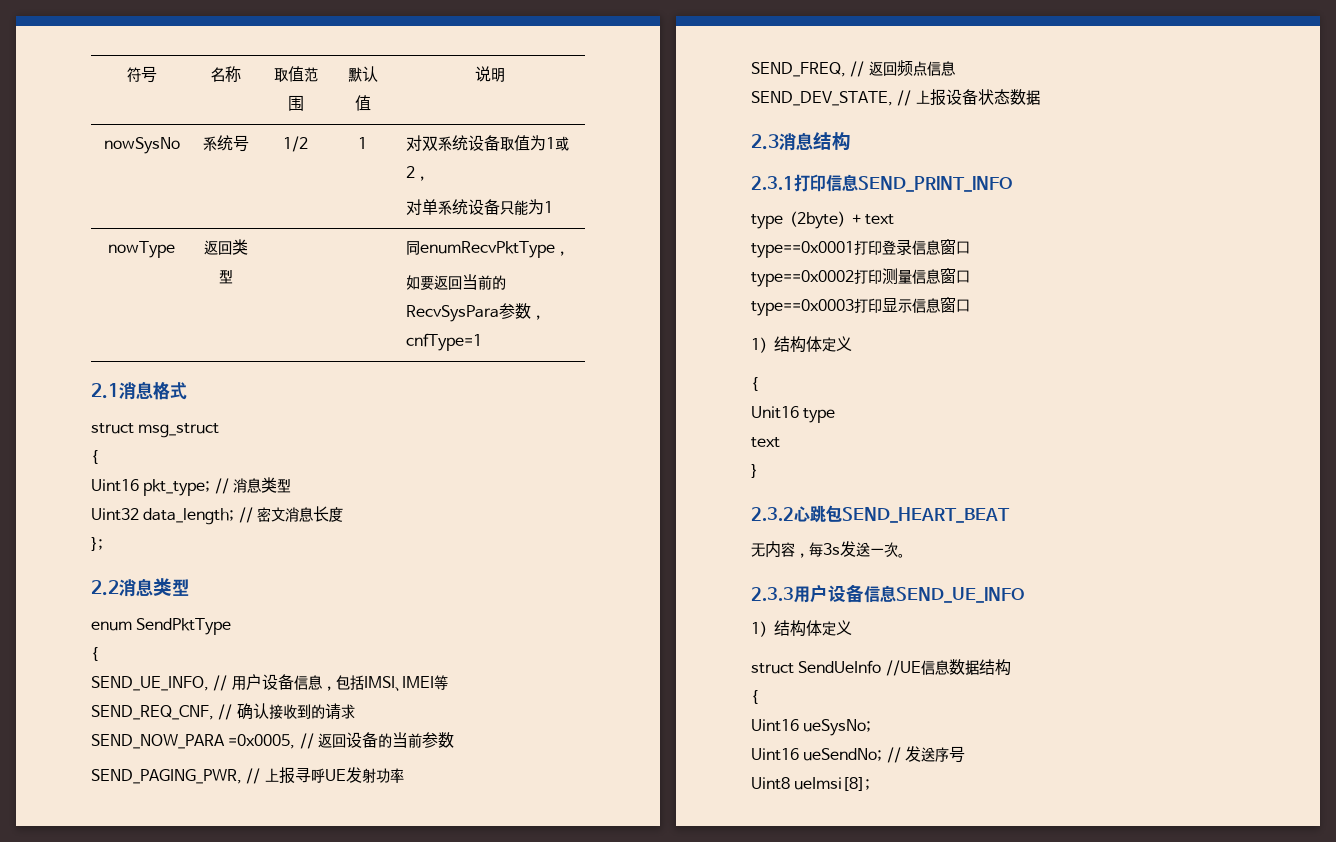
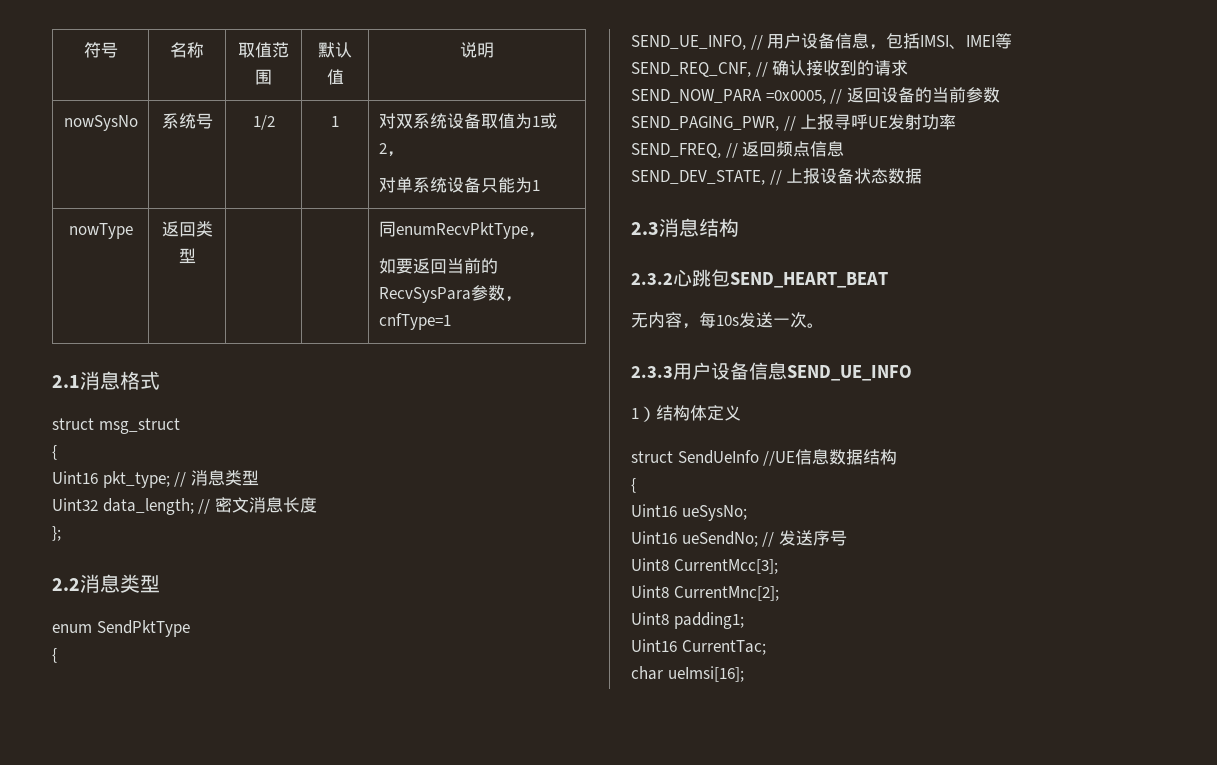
[751,174,1013,192] [751,211,895,229] [751,239,970,258] [751,268,970,287] [751,297,970,316] [751,336,852,353] [751,377,758,391] [751,406,836,423] [751,437,780,448] [751,464,758,478] // 2.3.1打印信息SEND_PRINT_INFO // type（2byte）+ text // type==0x0001打印登录信息窗口 // type==0x0002打印测量信息窗口 // type==0x0003打印显示信息窗口 // 1）结构体定义 // { // Unit16 type // text // } -> (739, 227) none
[823,543,840,555] 3s -> [716,315,739,326] 10s
[794,777,871,791] ueImsi[8]; -> [673,559,778,574] [631,585,779,601] [631,612,744,629] [631,639,766,655] [631,666,744,682] CurrentMcc[3]; // Uint8 CurrentMnc[2]; // Uint8 padding1; // Uint16 CurrentTac; // char ueImsi[16];

